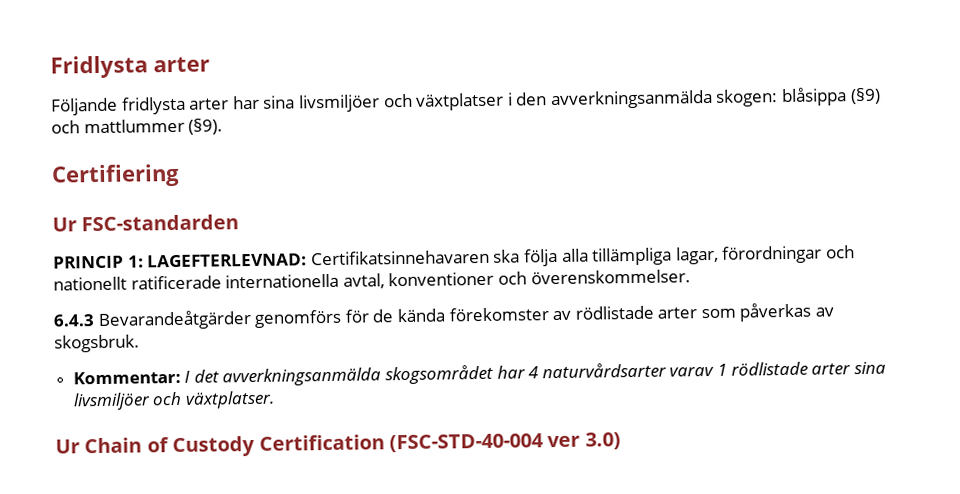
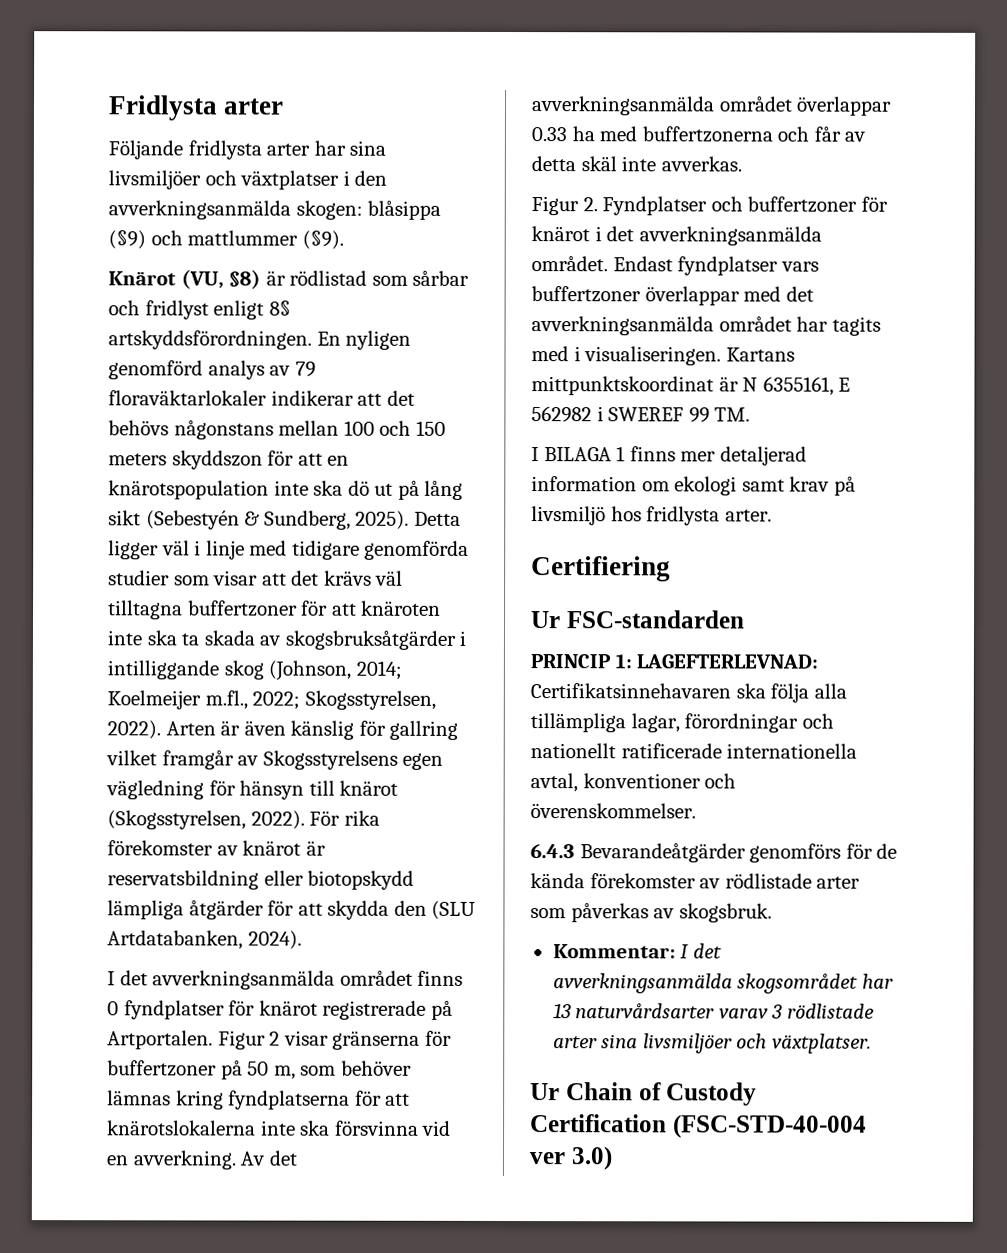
(224, 126) none -> [108,269,470,290] [108,300,291,320] [108,330,412,350] [108,360,316,380] [108,390,415,406] [108,420,446,440] [108,450,350,470] [108,480,464,500] [108,510,461,530] [108,540,470,560] [108,570,404,586] [108,600,442,620] [107,630,467,650] [107,660,402,681] [107,690,436,710] [107,720,459,740] [106,750,444,770] [106,780,399,800] [107,810,380,830] [107,840,326,856] [107,870,415,890] [107,900,477,920] [107,930,302,950] [107,970,464,990] [107,1000,453,1020] [107,1030,452,1050] [107,1060,412,1080] [107,1090,411,1110] [107,1120,452,1136] [106,1150,297,1170] [531,96,893,116] [531,126,866,143] [531,156,742,172] [531,196,888,216] [531,226,822,246] [531,256,819,276] [531,286,814,306] [531,316,881,336] [531,346,795,366] [531,376,851,396] [531,406,751,423] [531,446,807,466] [531,476,856,496] [531,506,772,526] // Knärot (VU, §8) är rödlistad som sårbar och fridlyst enligt 8§ artskyddsförordningen. En nyligen genomförd analys av 79 floraväktarlokaler indikerar att det behövs någonstans mellan 100 och 150 meters skyddszon för att en knärotspopulation inte ska dö ut på lång sikt (Sebestyén & Sundberg, 2025). Detta ligger väl i linje med tidigare genomförda studier som visar att det krävs väl tilltagna buffertzoner för att knäroten inte ska ta skada av skogsbruksåtgärder i intilliggande skog (Johnson, 2014; Koelmeijer m.fl., 2022; Skogsstyrelsen, 2022). Arten är även känslig för gallring vilket framgår av Skogsstyrelsens egen vägledning för hänsyn till knärot (Skogsstyrelsen, 2022). För rika förekomster av knärot är reservatsbildning eller biotopskydd lämpliga åtgärder för att skydda den (SLU Artdatabanken, 2024). // I det avverkningsanmälda området finns 0 fyndplatser för knärot registrerade på Artportalen. Figur 2 visar gränserna för buffertzoner på 50 m, som behöver lämnas kring fyndplatserna för att knärotslokalerna inte ska försvinna vid en avverkning. Av det avverkningsanmälda området överlappar 0.33 ha med buffertzonerna och får av detta skäl inte avverkas. // Figur 2. Fyndplatser och buffertzoner för knärot i det avverkningsanmälda området. Endast fyndplatser vars buffertzoner överlappar med det avverkningsanmälda området har tagits med i visualiseringen. Kartans mittpunktskoordinat är N 6355161, E 562982 i SWEREF 99 TM. // I BILAGA 1 finns mer detaljerad information om ekologi samt krav på livsmiljö hos fridlysta arter.
[528,366,540,379] 4 -> [552,1003,572,1019] 13
[717,363,728,376] 1 -> [771,1004,784,1019] 3

